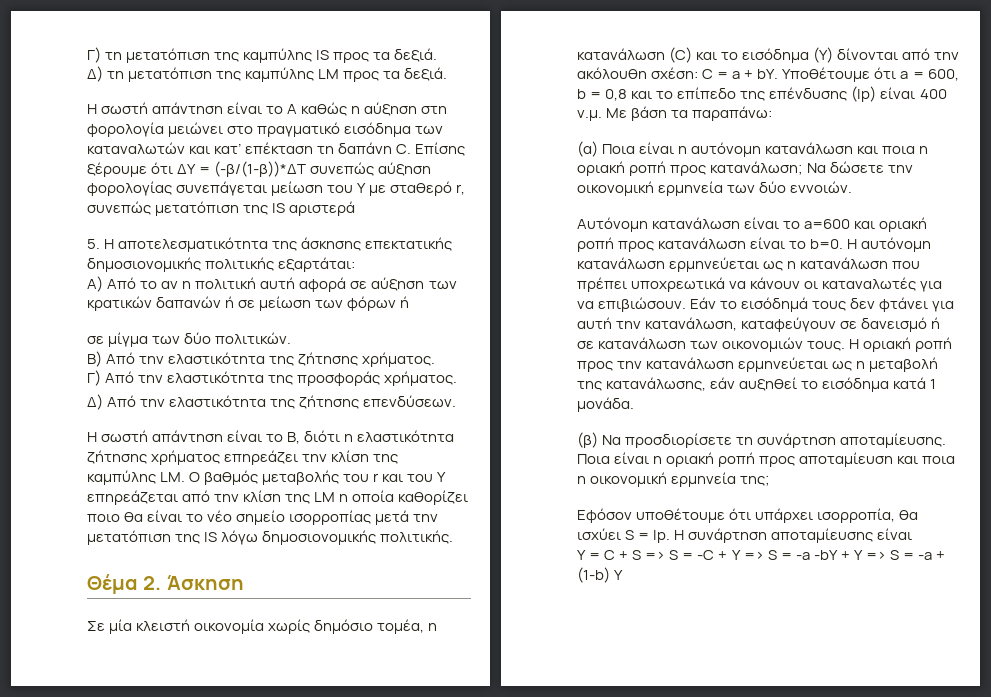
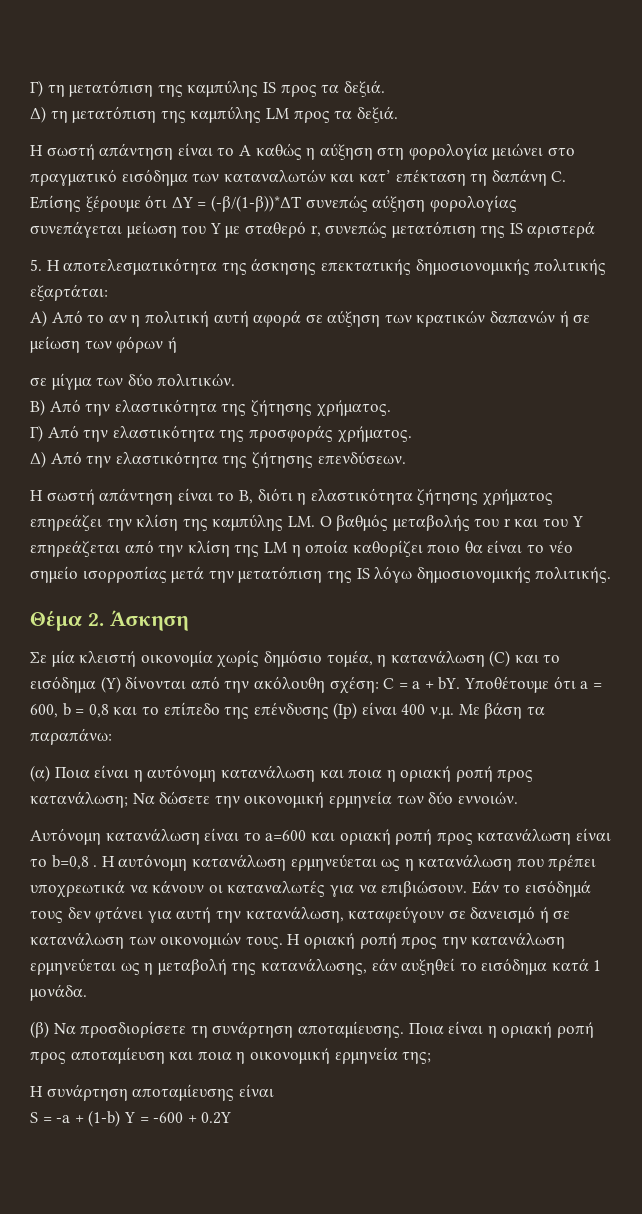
[810,239,844,249] b=0. -> [51,855,98,870] b=0,8 .
[577,508,919,523] [577,528,913,543] [577,550,886,560] Εφόσον υποθέτουμε ότι υπάρχει ισορροπία, θα ισχύει S = Ip. Η συνάρτηση αποταμίευσης είναι // Y = C + S => S = -C + Y => S = -a -bY + Y => -> [30,1084,274,1101] Η συνάρτηση αποταμίευσης είναι //
(624, 575) none -> [139,1112,232,1124] = -600 + 0.2Y

